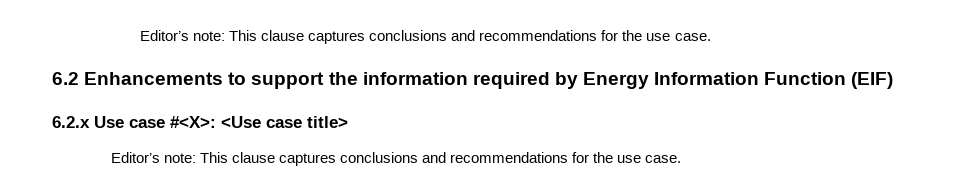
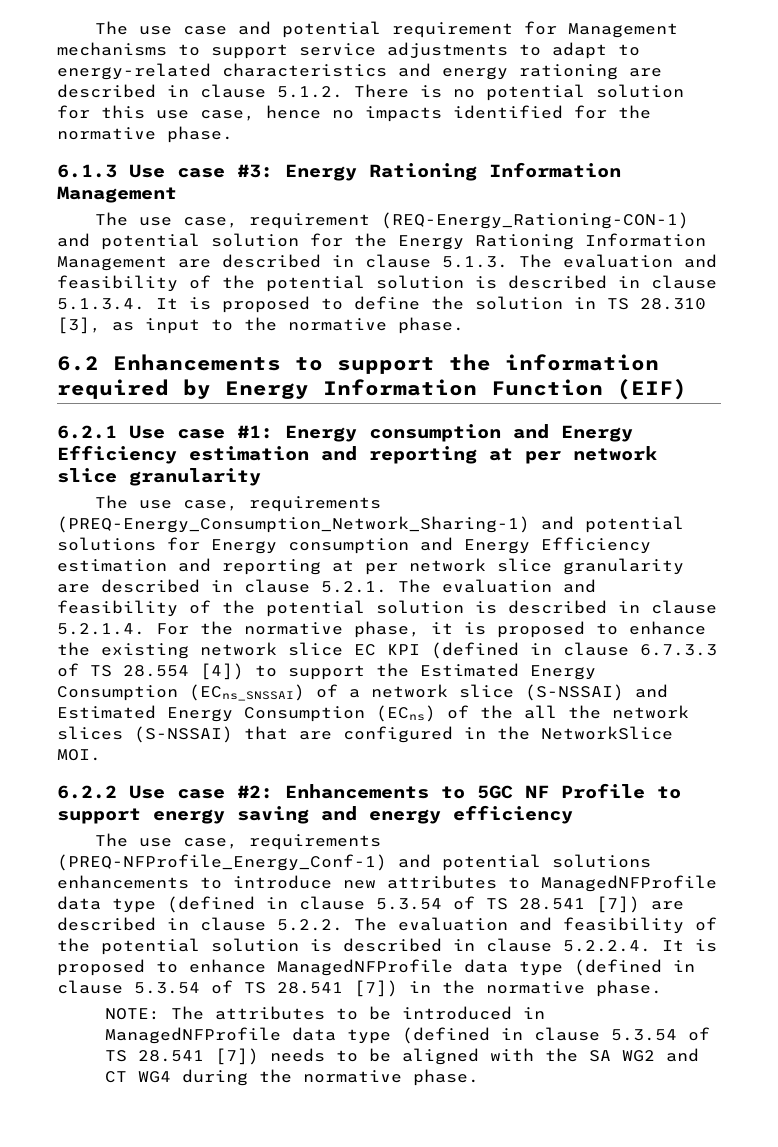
[139,30,711,44] Editor’s note: This clause captures conclusions and recommendations for the use case. -> [94,21,678,38] [57,42,640,59] [57,63,662,80] [57,84,684,101] [57,105,651,122] [57,126,233,143] [57,162,621,181] [57,186,177,203] [94,212,689,229] [57,233,706,250] [57,254,717,271] [57,275,717,292] [57,296,706,313] [57,317,464,334] The use case and potential requirement for Management mechanisms to support service adjustments to adapt to energy-related characteristics and energy rationing are described in clause 5.1.2. There is no potential solution for this use case, hence no impacts identified for the normative phase. // 6.1.3 Use case #3: Energy Rationing Information Management // The use case, requirement (REQ-Energy_Rationing-CON-1) and potential solution for the Energy Rationing Information Management are described in clause 5.1.3. The evaluation and feasibility of the potential solution is described in clause 5.1.3.4. It is proposed to define the solution in TS 28.310 [3], as input to the normative phase.
[52,116,348,128] [110,152,682,166] 6.2.x Use case #<X>: <Use case title> // Editor’s note: This clause captures conclusions and recommendations for the use case. -> [57,424,633,442] [57,445,657,464] [57,468,261,486] [94,495,381,512] [57,516,684,533] [57,537,651,554] [57,558,684,575] [57,579,596,593] [57,600,717,617] [57,621,706,638] [57,642,717,659] [57,663,596,680] [57,684,668,701] [57,705,689,722] [57,726,673,743] [57,749,101,761] [57,783,681,799] [57,805,573,824] [94,833,381,850] [57,854,651,871] [57,875,717,892] [57,896,684,913] [57,917,717,934] [57,938,717,955] [57,959,695,976] [57,980,662,997] [104,1006,545,1020] [104,1027,710,1044] [104,1048,699,1065] [104,1069,479,1086] 6.2.1 Use case #1: Energy consumption and Energy Efficiency estimation and reporting at per network slice granularity // The use case, requirements (PREQ-Energy_Consumption_Network_Sharing-1) and potential solutions for Energy consumption and Energy Efficiency estimation and reporting at per network slice granularity are described in clause 5.2.1. The evaluation and feasibility of the potential solution is described in clause 5.2.1.4. For the normative phase, it is proposed to enhance the existing network slice EC KPI (defined in clause 6.7.3.3 of TS 28.554 [4]) to support the Estimated Energy Consumption (ECns_SNSSAI) of a network slice (S-NSSAI) and Estimated Energy Consumption (ECns) of the all the network slices (S-NSSAI) that are configured in the NetworkSlice MOI. // 6.2.2 Use case #2: Enhancements to 5GC NF Profile to support energy saving and energy efficiency // The use case, requirements (PREQ-NFProfile_Energy_Conf-1) and potential solutions enhancements to introduce new attributes to ManagedNFProfile data type (defined in clause 5.3.54 of TS 28.541 [7]) are described in clause 5.2.2. The evaluation and feasibility of the potential solution is described in clause 5.2.2.4. It is proposed to enhance ManagedNFProfile data type (defined in clause 5.3.54 of TS 28.541 [7]) in the normative phase. // NOTE: The attributes to be introduced in ManagedNFProfile data type (defined in clause 5.3.54 of TS 28.541 [7]) needs to be aligned with the SA WG2 and CT WG4 during the normative phase.

